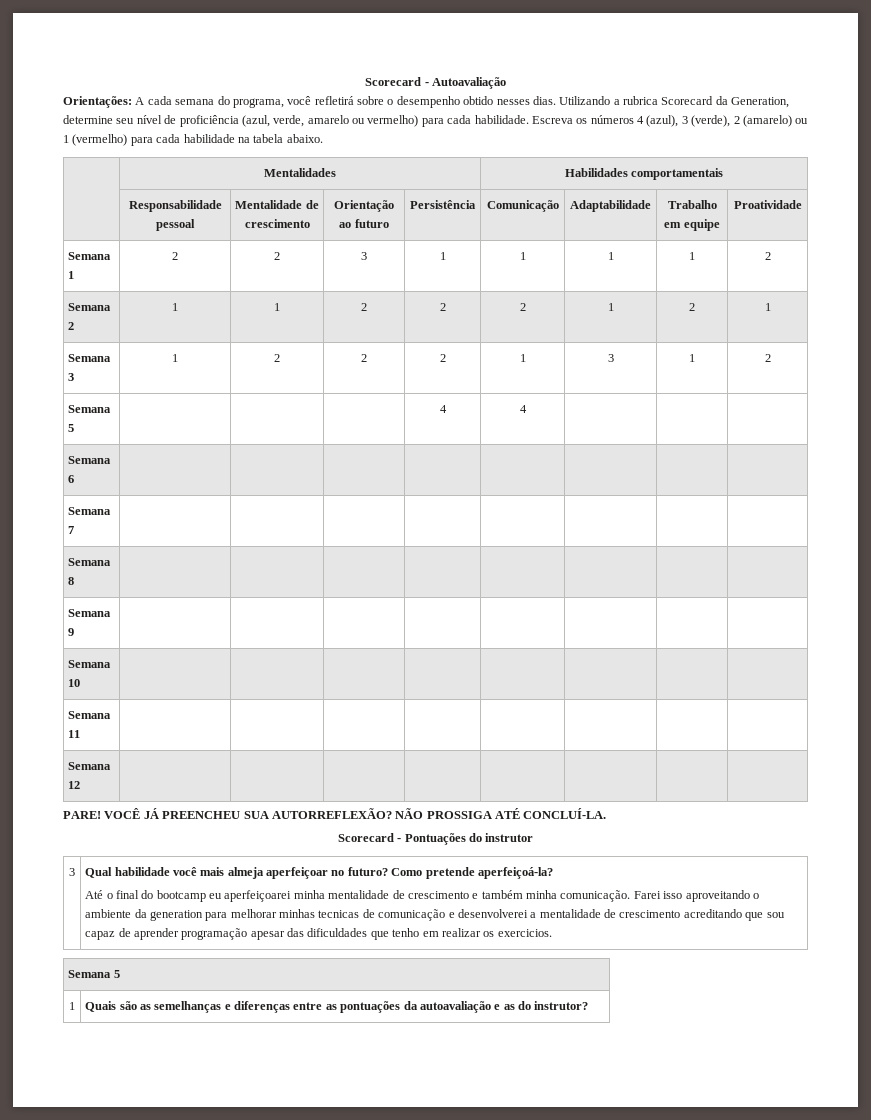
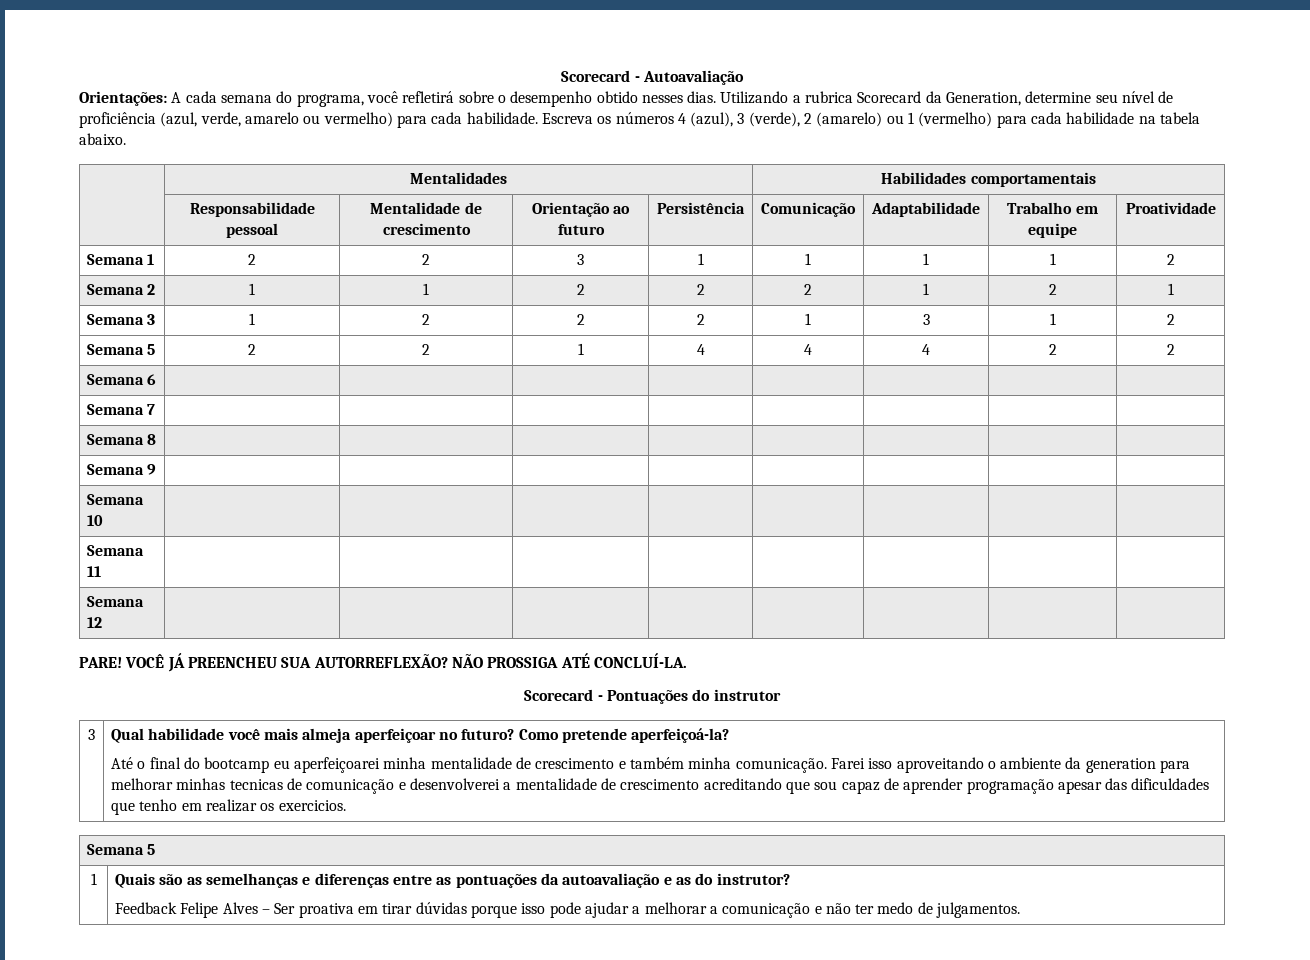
[439,405,447,413] [519,405,527,413] | | | 4 | 4 | | | -> [248,344,256,355] [422,344,431,355] [577,343,584,355] [696,344,705,355] [804,344,812,355] [922,344,930,355] [1048,344,1057,355] [1166,344,1175,355] 2 | 2 | 1 | 4 | 4 | 4 | 2 | 2
(589, 1005) none -> [115,902,1021,918] // Feedback Felipe Alves – Ser proativa em tirar dúvidas porque isso pode ajudar a melhorar a comunicação e não ter medo de julgamentos.

